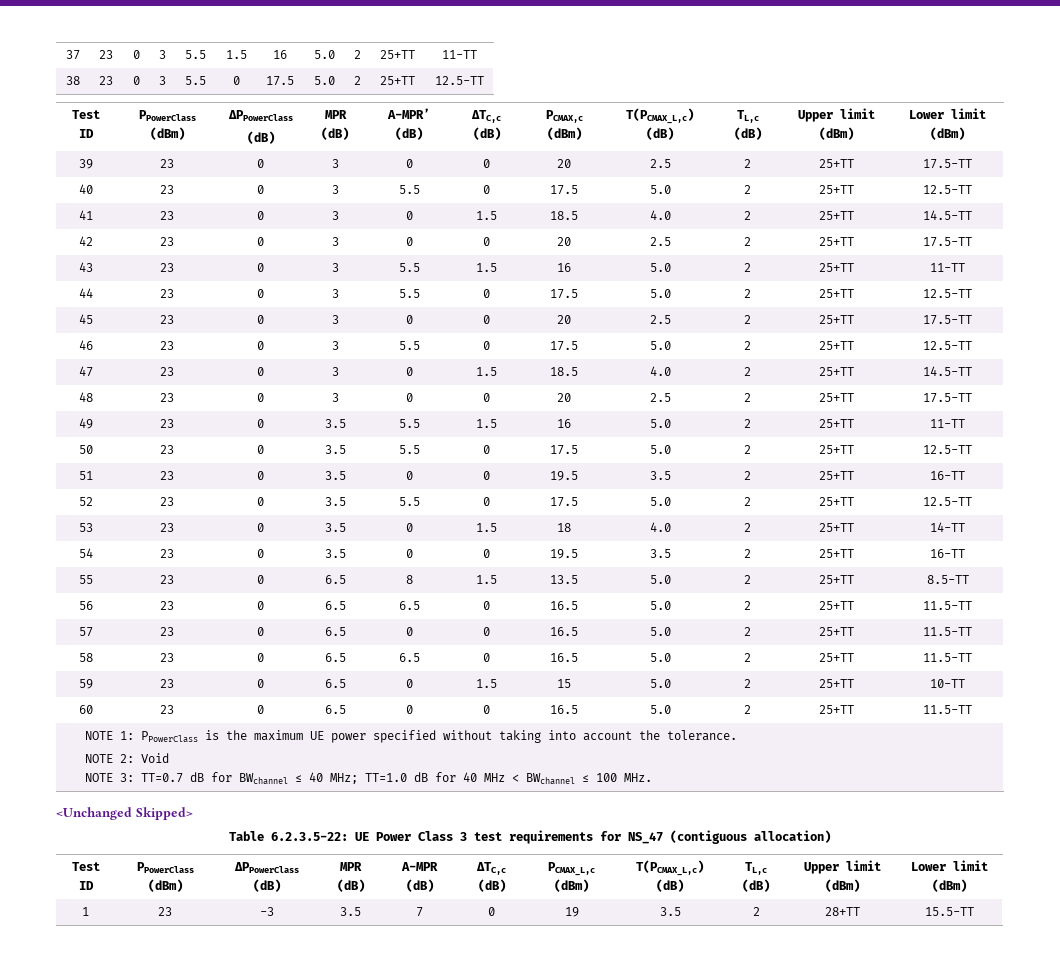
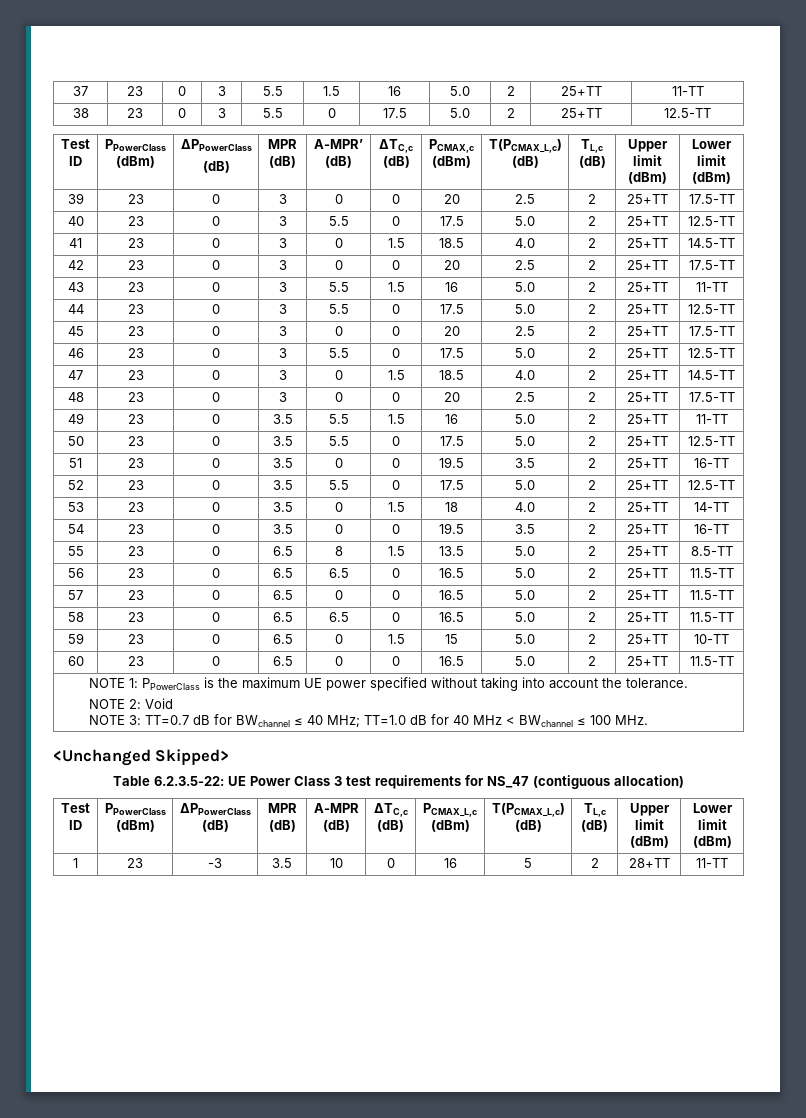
[416,907,423,917] [488,907,495,916] [564,907,579,917] [659,907,681,916] 7 | 0 | 19 | 3.5 -> [329,858,343,868] [386,858,395,868] [443,858,457,868] [524,858,532,868] 10 | 0 | 16 | 5
[924,907,974,916] 15.5-TT -> [696,858,728,868] 11-TT

